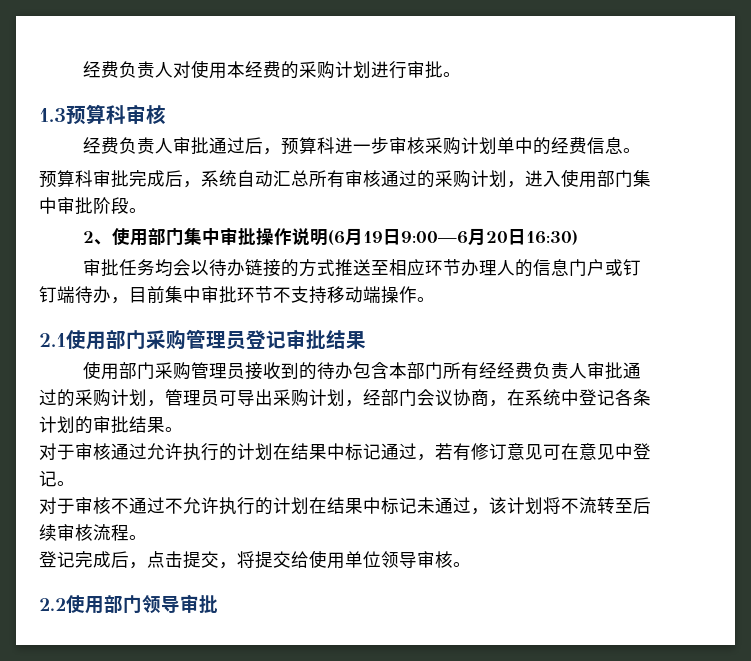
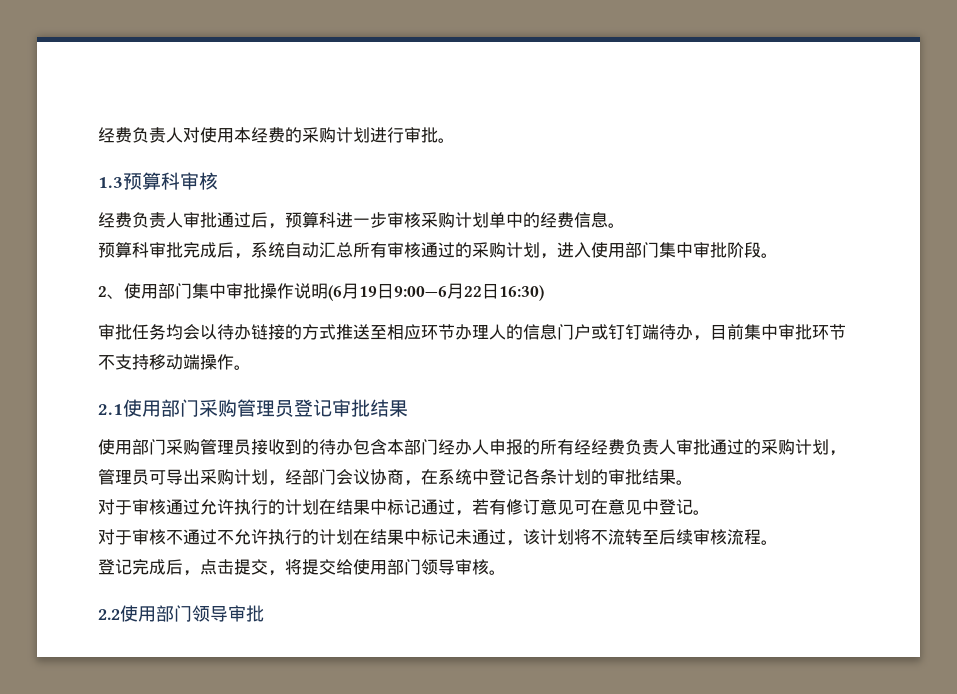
[485,231,508,243] 20 -> [464,286,482,297] 22
(443, 370) none -> [438,439,540,455] 经办人申报的
[345,551,381,568] 单位 -> [387,559,421,575] 部门

